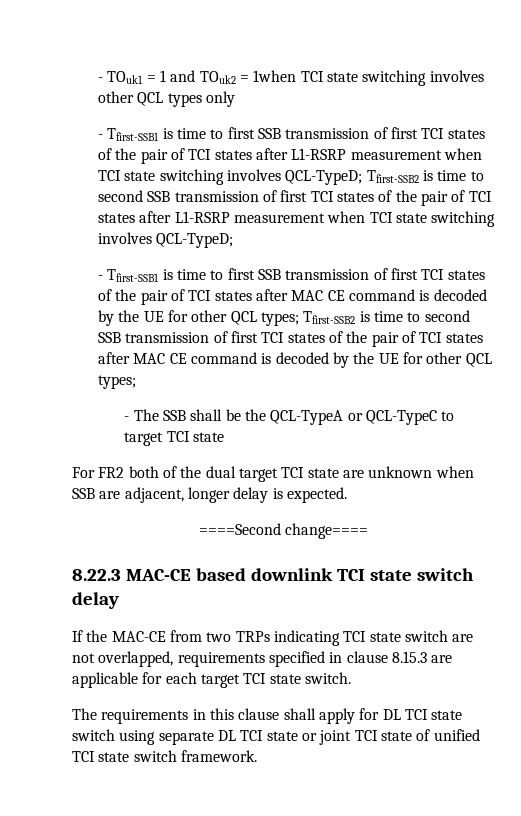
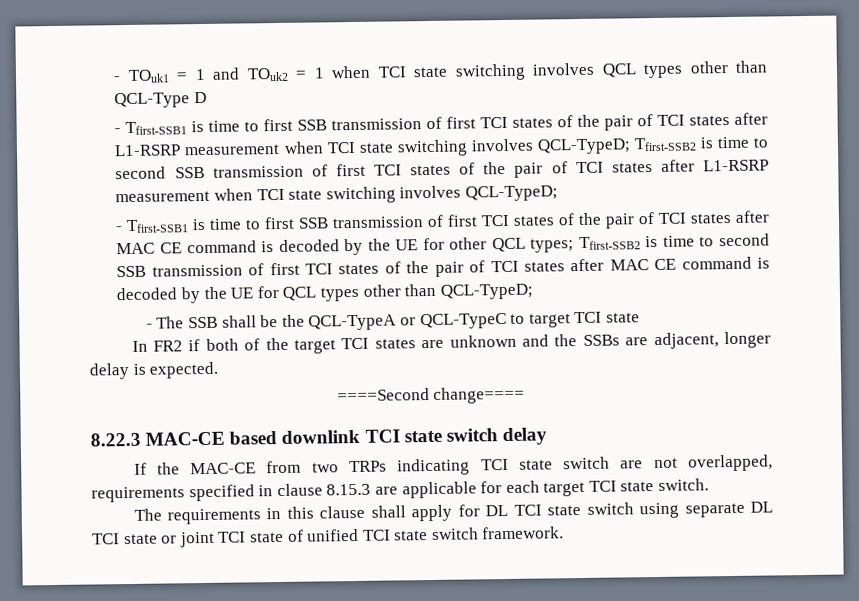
[253,70,484,86] [98,91,236,107] 1when TCI state switching involves other QCL types only -> [313,60,768,81] [114,91,208,109] 1 when TCI state switching involves QCL types other than QCL-Type D
[426,352,492,367] [98,375,137,389] other QCL types; -> [282,283,533,302] QCL types other than QCL-TypeD;
[72,467,125,478] For FR2 -> [131,339,201,352] In FR2 if
[205,466,339,482] dual target TCI state -> [293,337,416,354] target TCI states
[435,466,474,478] [72,488,95,499] when SSB -> [521,334,620,347] and the SSBs

